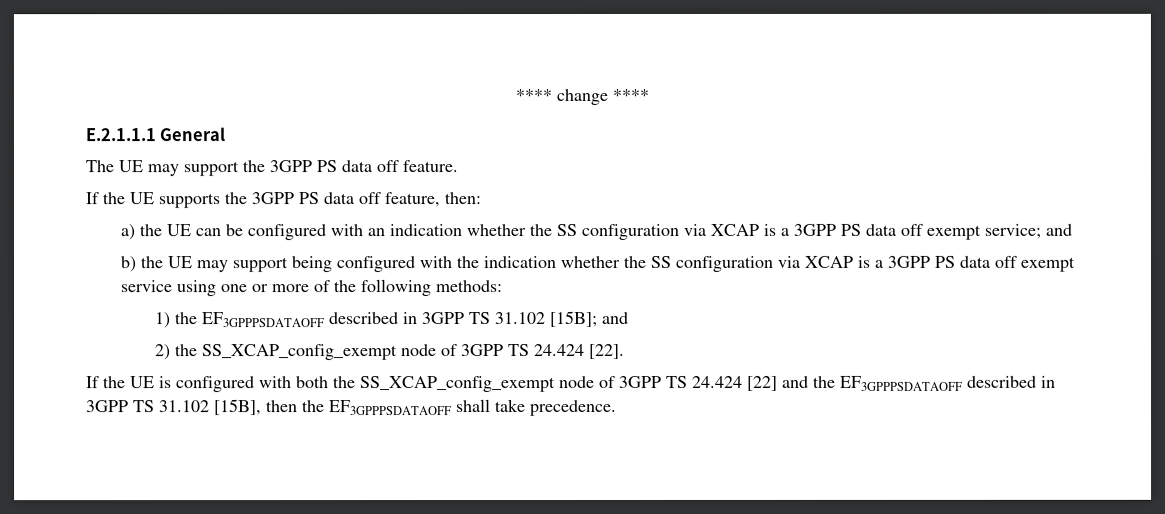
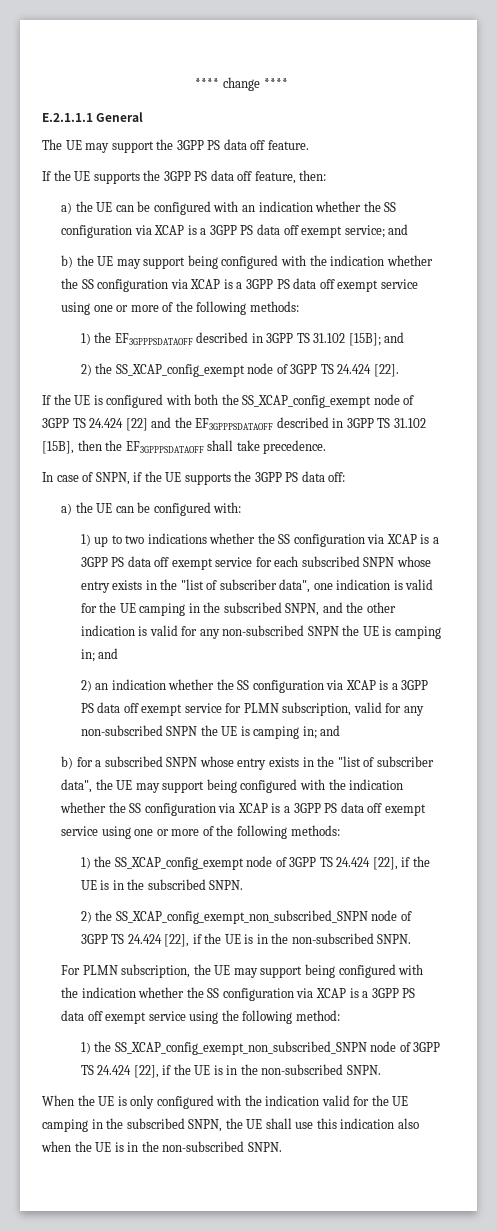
(617, 408) none -> [42,471,346,485] [61,502,242,516] [80,533,439,547] [80,556,431,570] [80,579,434,593] [80,602,396,616] [80,625,441,639] [80,648,119,662] [80,679,429,693] [80,702,424,716] [80,725,341,739] [61,756,434,770] [61,779,404,793] [60,802,426,816] [61,825,340,839] [80,856,430,870] [80,879,244,890] [80,910,412,924] [80,933,412,947] [61,964,424,978] [61,987,416,1001] [61,1010,340,1024] [80,1041,441,1055] [80,1064,381,1078] [42,1095,409,1109] [42,1118,419,1132] [41,1141,282,1152] // In case of SNPN, if the UE supports the 3GPP PS data off: // a) the UE can be configured with: // 1) up to two indications whether the SS configuration via XCAP is a 3GPP PS data off exempt service for each subscribed SNPN whose entry exists in the "list of subscriber data", one indication is valid for the UE camping in the subscribed SNPN, and the other indication is valid for any non-subscribed SNPN the UE is camping in; and // 2) an indication whether the SS configuration via XCAP is a 3GPP PS data off exempt service for PLMN subscription, valid for any non-subscribed SNPN the UE is camping in; and // b) for a subscribed SNPN whose entry exists in the "list of subscriber data", the UE may support being configured with the indication whether the SS configuration via XCAP is a 3GPP PS data off exempt service using one or more of the following methods: // 1) the SS_XCAP_config_exempt node of 3GPP TS 24.424 [22], if the UE is in the subscribed SNPN. // 2) the SS_XCAP_config_exempt_non_subscribed_SNPN node of 3GPP TS 24.424 [22], if the UE is in the non-subscribed SNPN. // For PLMN subscription, the UE may support being configured with the indication whether the SS configuration via XCAP is a 3GPP PS data off exempt service using the following method: // 1) the SS_XCAP_config_exempt_non_subscribed_SNPN node of 3GPP TS 24.424 [22], if the UE is in the non-subscribed SNPN. // When the UE is only configured with the indication valid for the UE camping in the subscribed SNPN, the UE shall use this indication also when the UE is in the non-subscribed SNPN.

